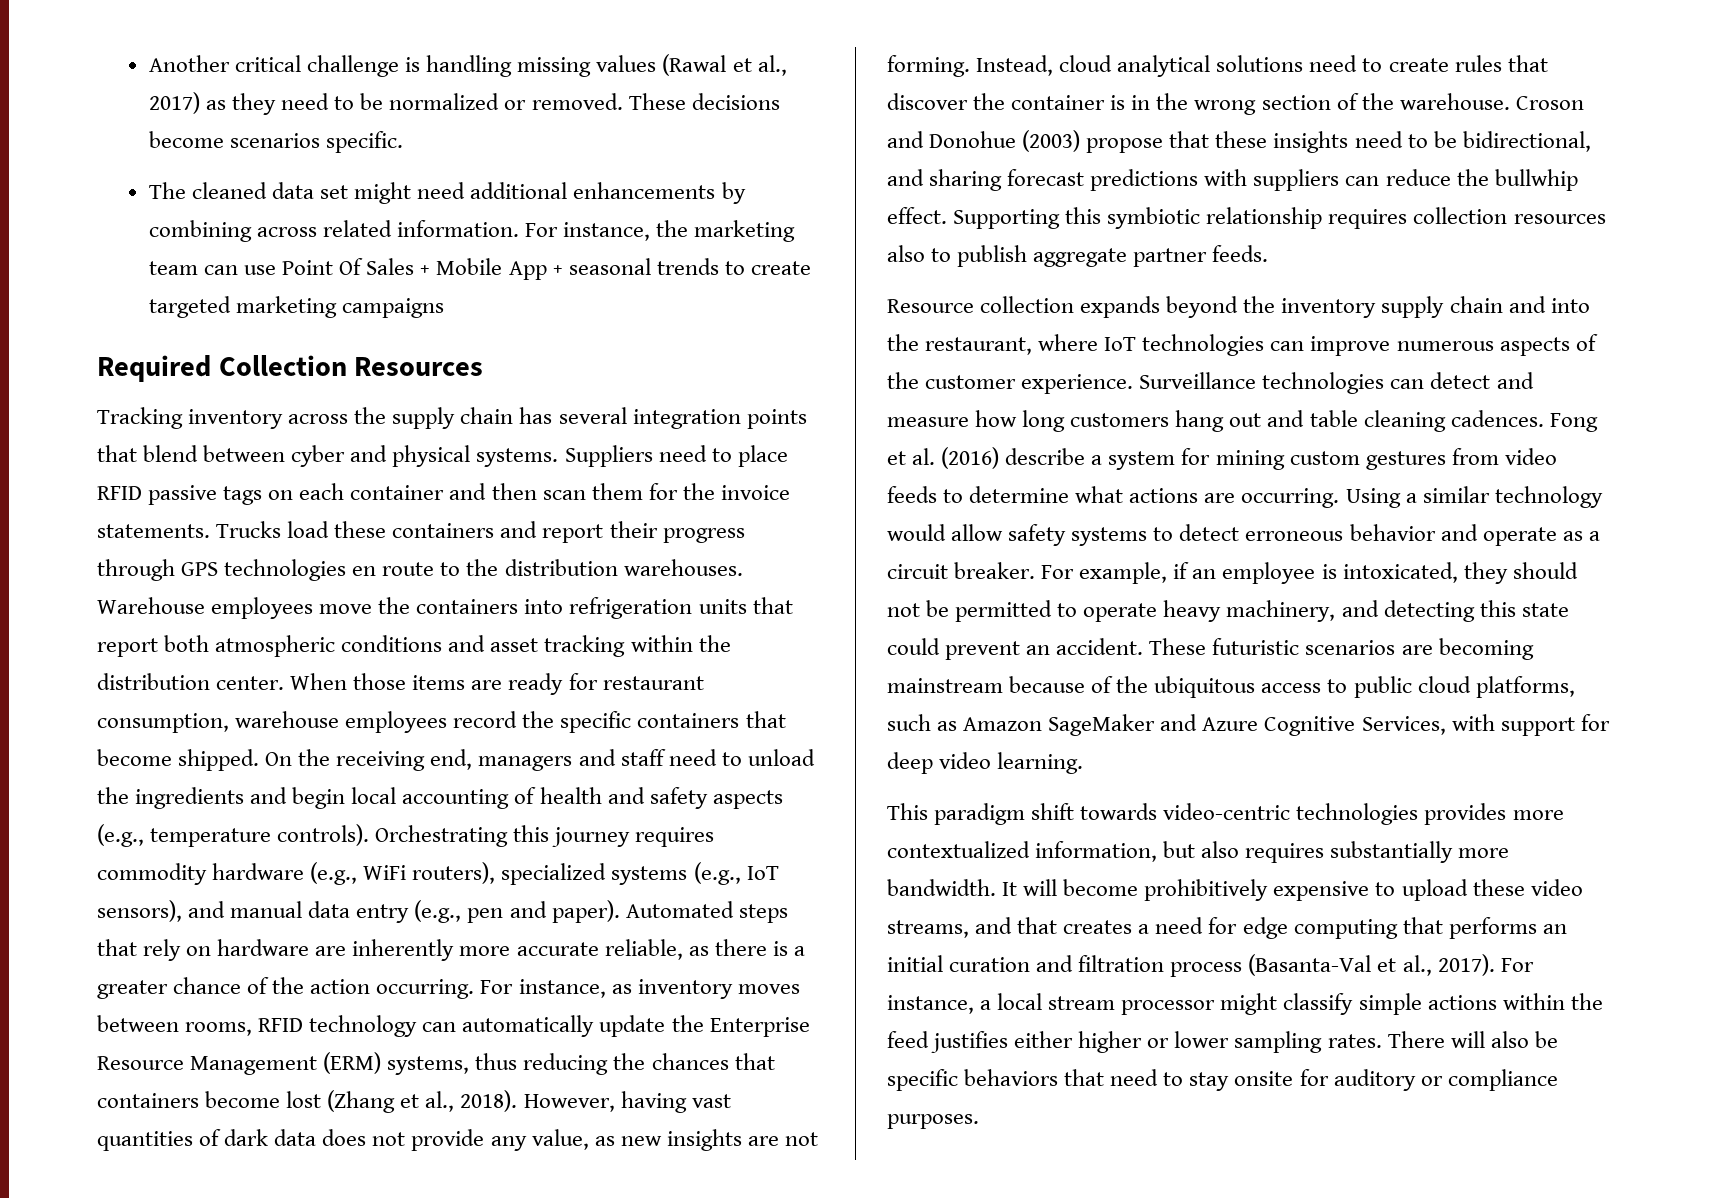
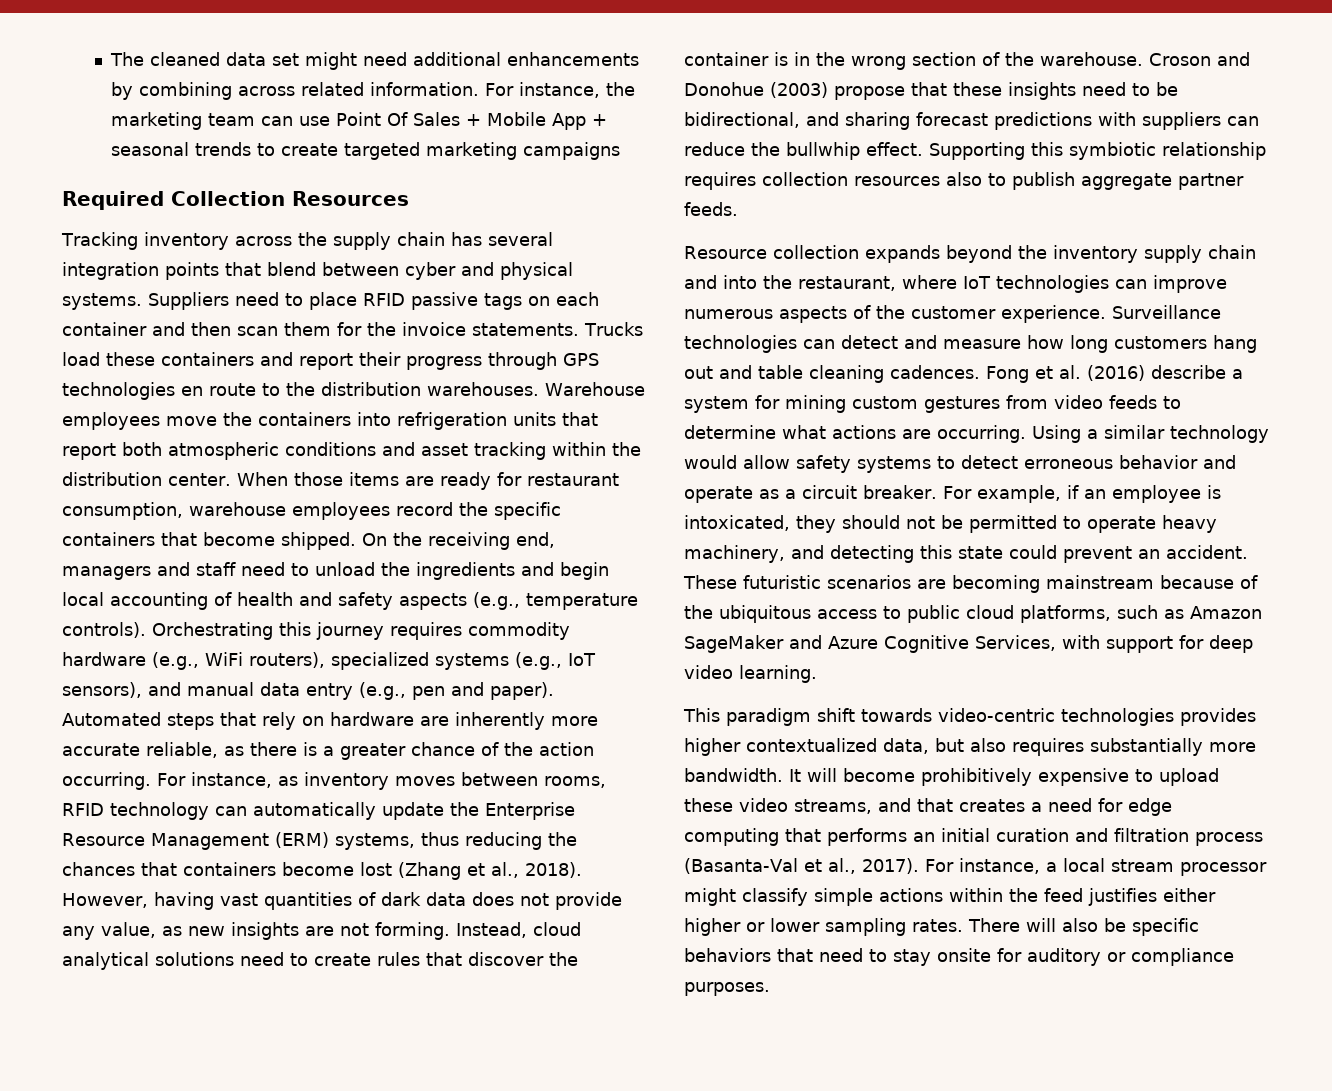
[148,54,787,77] [148,92,780,115] [148,131,404,153] Another critical challenge is handling missing values (Rawal et al., 2017) as they need to be normalized or removed. These decisions become scenarios specific. // -> (110, 59) none
[1512,810,1564,820] [887,841,1158,862] more contextualized information, -> [684,738,929,756] higher contextualized data,

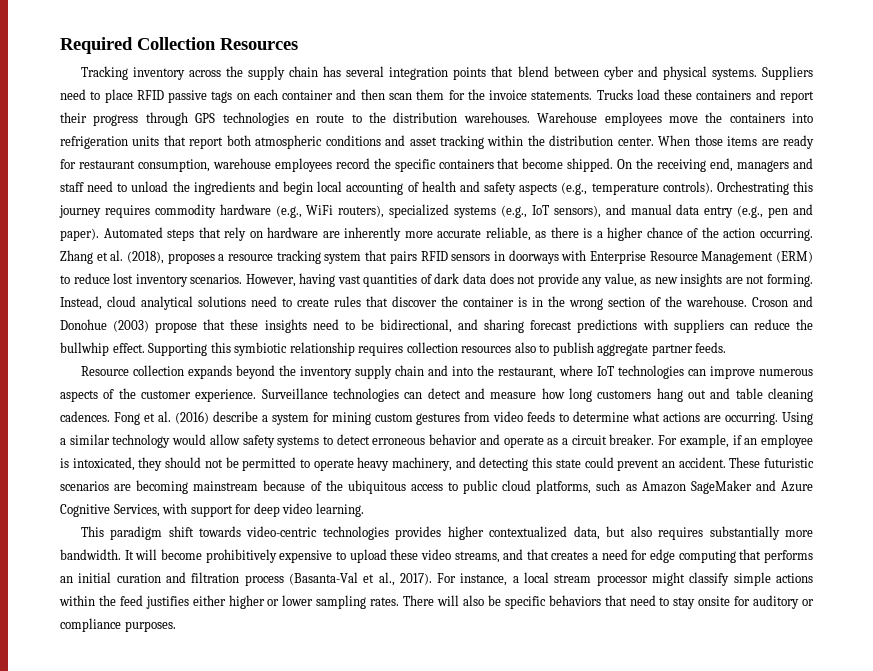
[110,52,640,70] [111,82,636,100] [111,112,608,130] [111,142,621,160] The cleaned data set might need additional enhancements by combining across related information. For instance, the marketing team can use Point Of Sales + Mobile App + seasonal trends to create targeted marketing campaigns // -> (60, 45) none
[340,743,406,760] greater -> [607,227,644,241] higher
[157,772,606,790] [62,802,575,820] [62,832,577,850] [62,862,582,880] For instance, as inventory moves between rooms, RFID technology can automatically update the Enterprise Resource Management (ERM) systems, thus reducing the chances that containers become lost (Zhang et al., 2018). -> [60,250,814,264] [60,273,243,287] Zhang et al. (2018), proposes a resource tracking system that pairs RFID sensors in doorways with Enterprise Resource Management (ERM) to reduce lost inventory scenarios.

